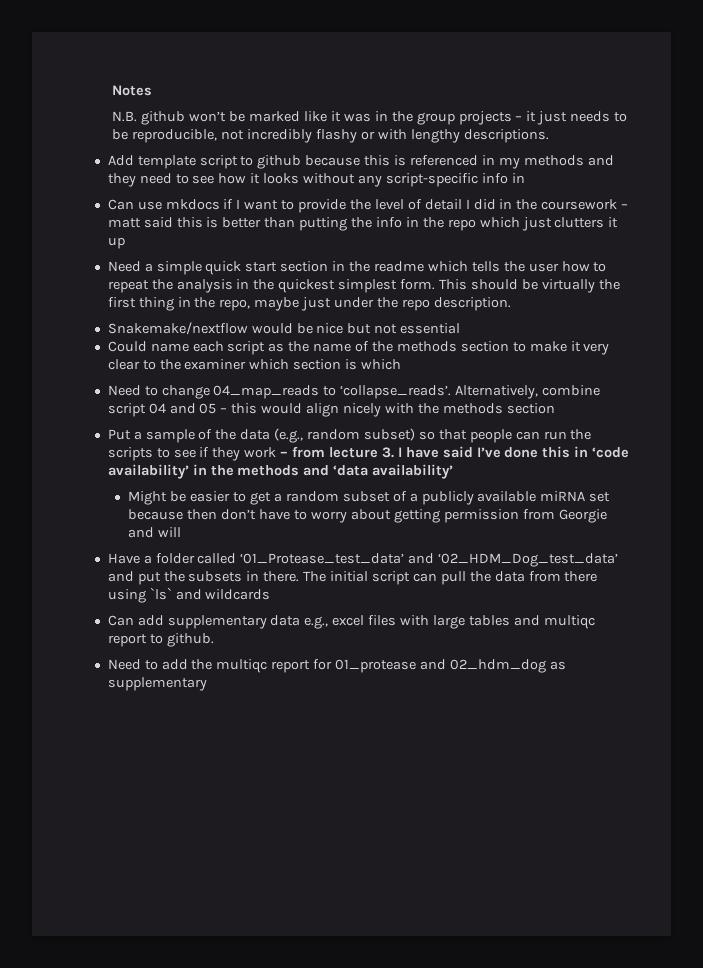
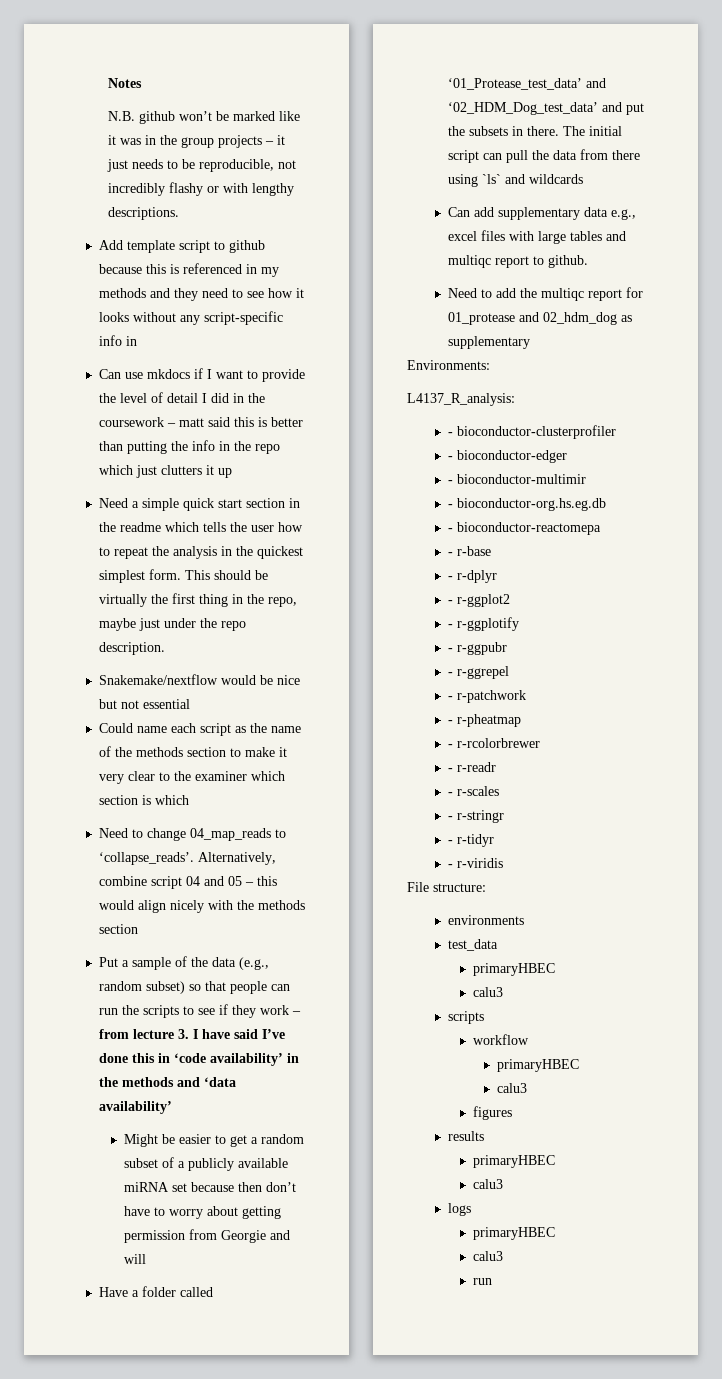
(207, 684) none -> [407,360,490,370] [407,393,515,406] [447,425,616,439] [447,450,567,463] [447,474,586,484] [447,498,606,511] [447,522,601,535] [447,546,491,556] [447,570,497,583] [447,594,510,607] [447,617,519,631] [447,642,507,655] [447,666,509,679] [447,690,526,703] [447,714,521,727] [447,738,540,748] [447,762,496,772] [447,786,499,796] [447,810,504,823] [447,834,494,847] [447,858,503,868] [407,882,486,892] [447,915,524,925] [447,939,498,951] [472,963,555,976] [472,987,503,997] [447,1011,484,1024] [472,1034,529,1045] [496,1059,579,1072] [496,1083,527,1093] [472,1106,512,1120] [447,1131,484,1141] [472,1155,555,1168] [472,1179,503,1189] [447,1203,471,1216] [472,1227,555,1240] [472,1251,503,1261] [472,1278,492,1285] // Environments: // L4137_R_analysis: // - bioconductor-clusterprofiler // - bioconductor-edger // - bioconductor-multimir // - bioconductor-org.hs.eg.db // - bioconductor-reactomepa // - r-base // - r-dplyr // - r-ggplot2 // - r-ggplotify // - r-ggpubr // - r-ggrepel // - r-patchwork // - r-pheatmap // - r-rcolorbrewer // - r-readr // - r-scales // - r-stringr // - r-tidyr // - r-viridis // File structure: // environments // test_data // primaryHBEC // calu3 // scripts // workflow // primaryHBEC // calu3 // figures // results // primaryHBEC // calu3 // logs // primaryHBEC // calu3 // run

